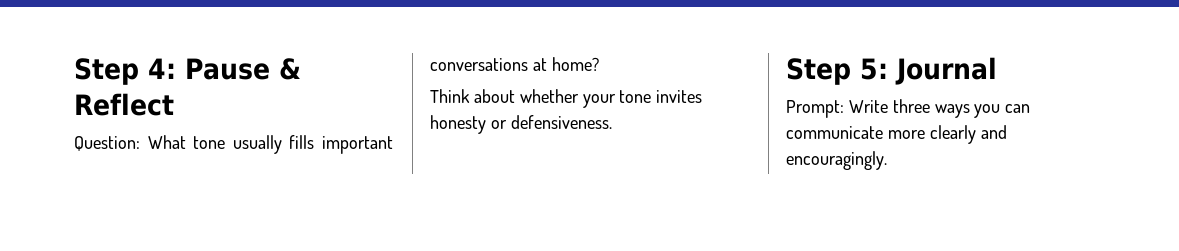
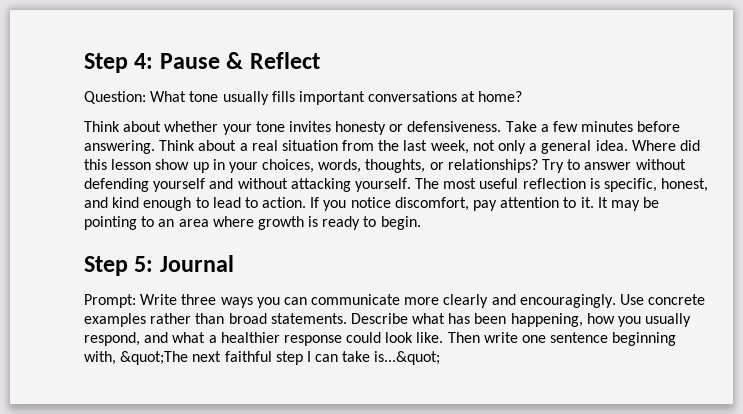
(612, 122) none -> [505,121,681,132] [84,140,700,154] [84,159,686,173] [84,178,709,192] [84,197,660,211] [84,216,421,230] Take a few minutes before answering. Think about a real situation from the last week, not only a general idea. Where did this lesson show up in your choices, words, thoughts, or relationships? Try to answer without defending yourself and without attacking yourself. The most useful reflection is specific, honest, and kind enough to lead to action. If you notice discomfort, pay attention to it. It may be pointing to an area where growth is ready to begin.
(887, 160) none -> [620,294,706,305] [84,313,692,327] [84,332,677,346] [84,351,441,365] Use concrete examples rather than broad statements. Describe what has been happening, how you usually respond, and what a healthier response could look like. Then write one sentence beginning with, &quot;The next faithful step I can take is...&quot;

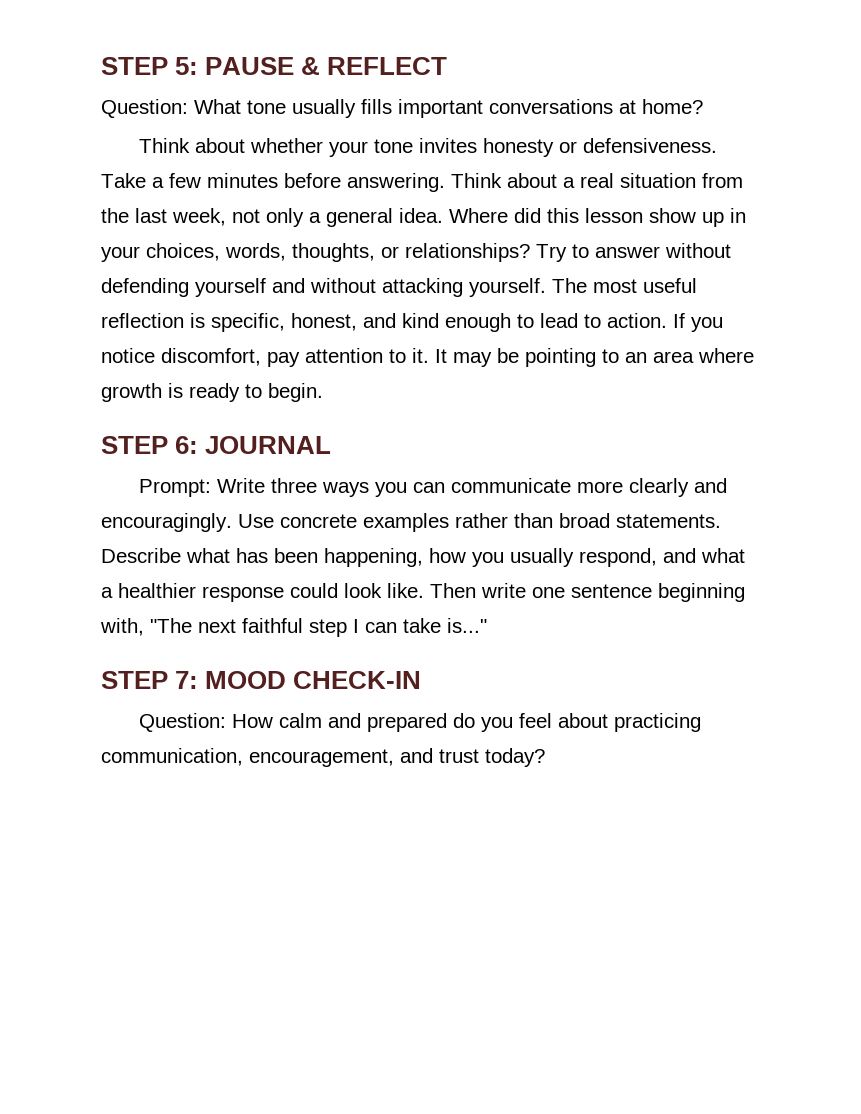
[84,52,320,73] Step 4: Pause & Reflect -> [101,57,448,75] STEP 5: PAUSE & REFLECT
[84,255,234,276] Step 5: Journal -> [101,436,332,454] STEP 6: JOURNAL
[120,351,189,365] &quot;The -> [150,618,192,633] "The
[374,351,441,365] is...&quot; -> [447,618,487,633] [101,671,422,689] [139,713,702,732] [101,748,545,767] is..." // STEP 7: MOOD CHECK-IN // Question: How calm and prepared do you feel about practicing communication, encouragement, and trust today?

